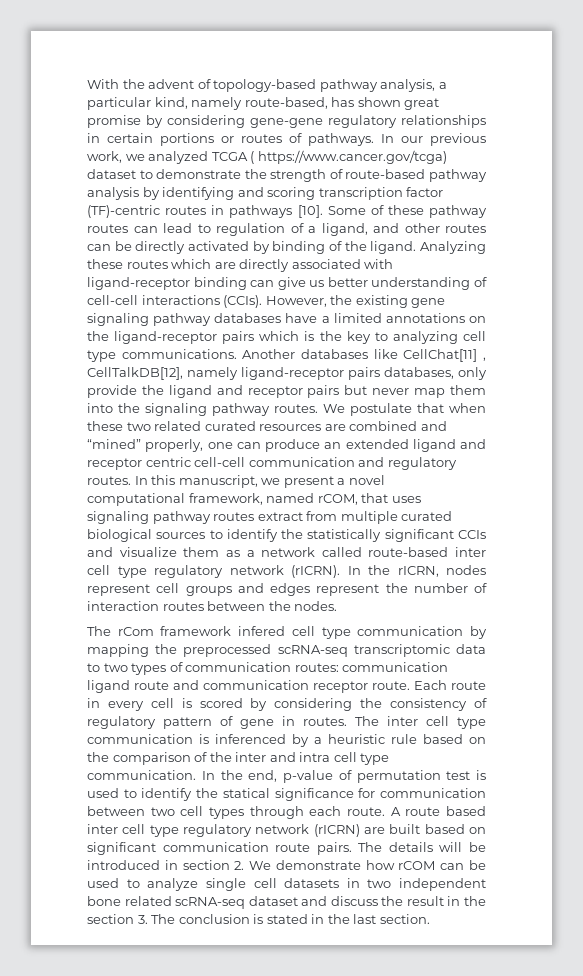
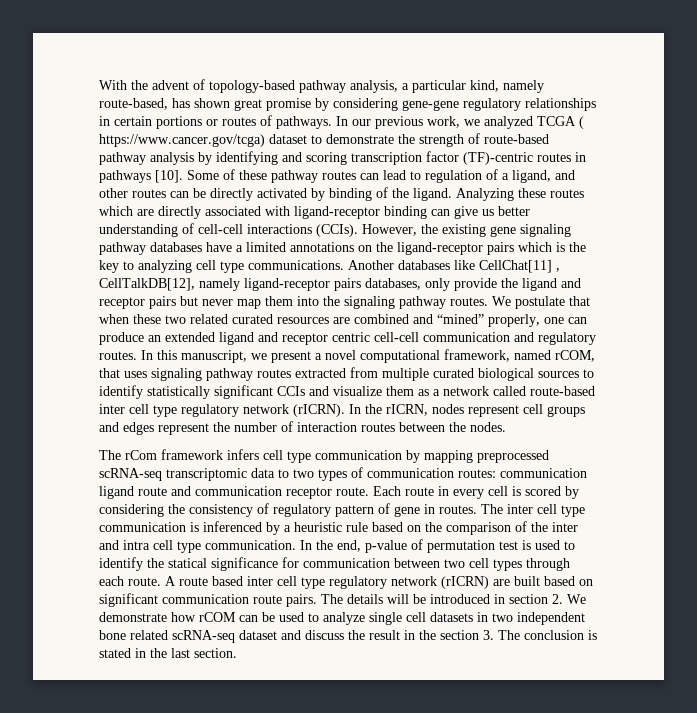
[257,512,303,521] extract -> [295,368,346,378] extracted
[281,529,304,539] the -> (143, 392) none
[238,626,286,636] infered -> [227,449,259,460] infers
[155,644,178,654] the -> (473, 456) none

